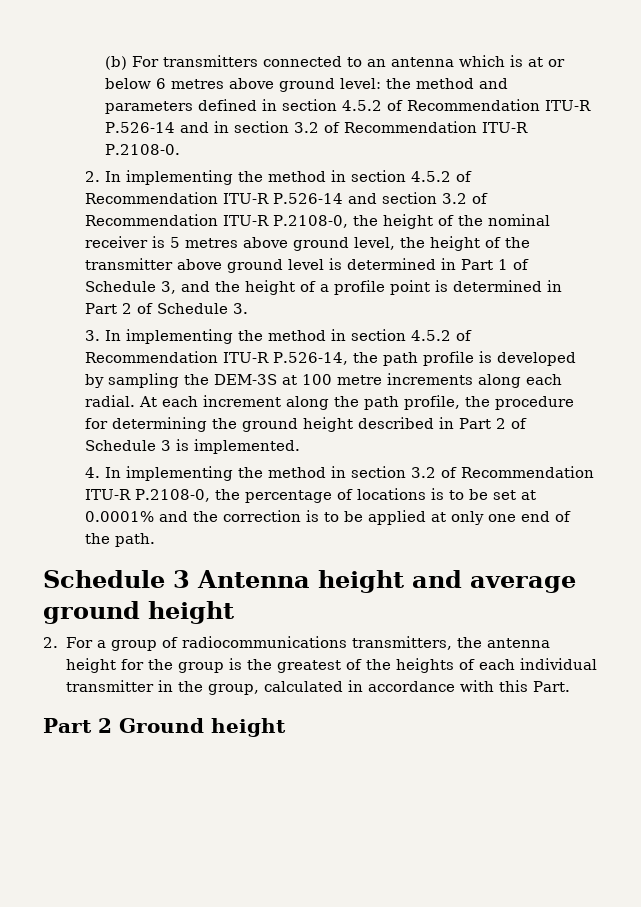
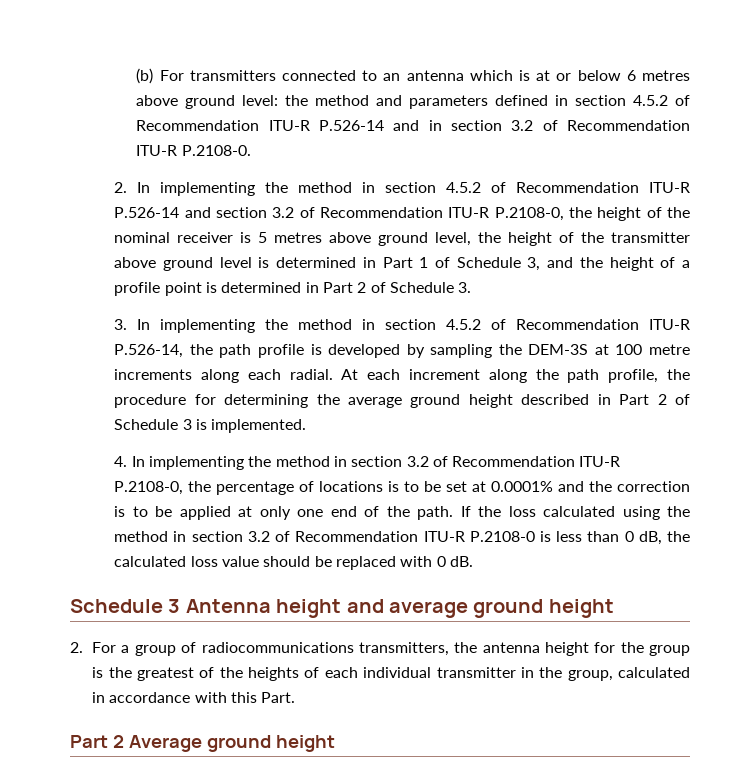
(237, 423) none -> [347,397,402,408] average
(155, 540) none -> [460,506,690,520] [114,531,690,545] [114,556,473,570] If the loss calculated using the method in section 3.2 of Recommendation ITU-R P.2108-0 is less than 0 dB, the calculated loss value should be replaced with 0 dB.
[119,718,204,733] Ground -> [128,735,271,752] Average ground

